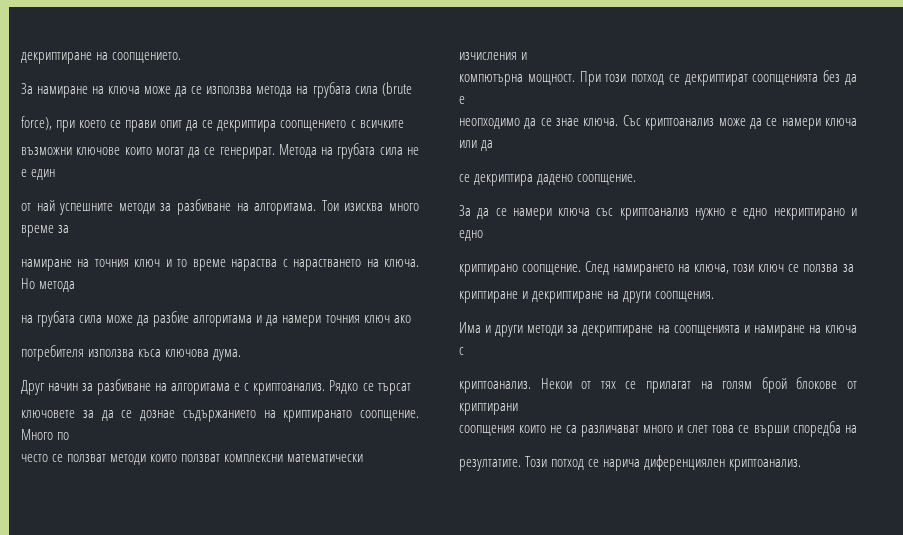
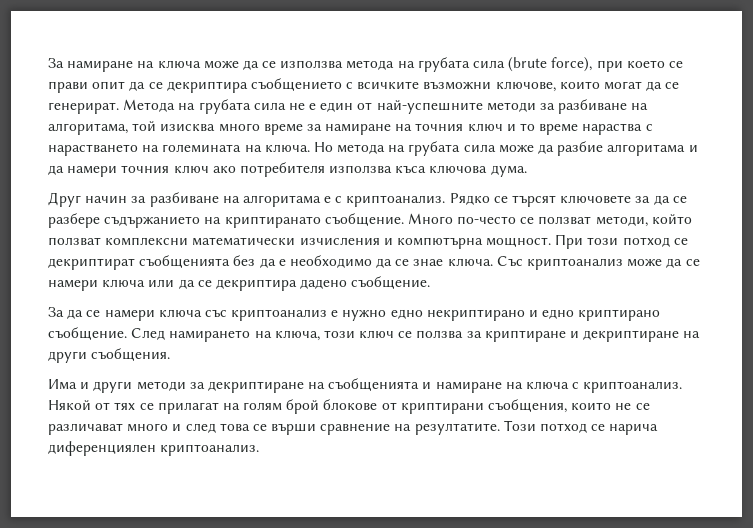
[21,52,182,64] декриптиране на соопщението. // -> (48, 63) none
(412, 89) // -> (548, 64) none
[280,120,347,131] соопщението -> [250,78,342,91] съобщението
[21,147,121,155] // възможни ключове -> [423,81,556,92] възможни ключове,
[21,200,114,215] // от най успешните -> [357,100,483,114] от най-успешните
[254,200,339,215] алгоритама. Тои -> [48,121,157,135] алгоритама, той
(70, 229) // -> (322, 127) none
(379, 263) none -> [162,144,262,153] големината на
(76, 286) // -> (386, 149) none
(411, 319) // -> (236, 169) none
[377,383,411,395] търсат // -> [512,195,557,207] търсят
[140,410,175,421] дознае -> [48,213,100,228] разбере
[360,410,419,421] [21,429,70,440] [21,454,178,465] соопщение. Много по // често се ползват методи които -> [324,213,692,227] съобщение. Много по-често се ползват методи, който
(528, 56) // -> (393, 241) none
[752,74,819,85] соопщенията -> [139,255,231,268] съобщенията
[459,118,520,129] // неопходимо -> [289,255,372,268] необходимо
(494, 145) // -> (195, 284) none
[577,174,637,185] соопщение. -> [351,276,431,289] съобщение.
[694,208,738,220] нужно е -> [331,309,387,321] е нужно
[459,264,582,276] // криптирано соопщение. -> [578,309,661,321] [48,327,127,340] криптирано съобщение.
(854, 268) // -> (482, 334) none
[655,291,715,302] соопщения. -> [91,348,171,361] съобщения.
[673,325,740,336] соопщенията -> [328,378,420,391] съобщенията
[459,378,572,393] // криптоанализ. Некои -> [583,381,683,393] [48,400,91,410] криптоанализ. Някой
[459,425,515,436] // соопщения -> [488,399,568,413] съобщения,
[566,425,578,433] са -> [635,403,650,410] се
[687,425,709,433] слет -> [185,423,216,433] след
[792,421,857,437] споредба на // -> [320,424,412,435] сравнение на

